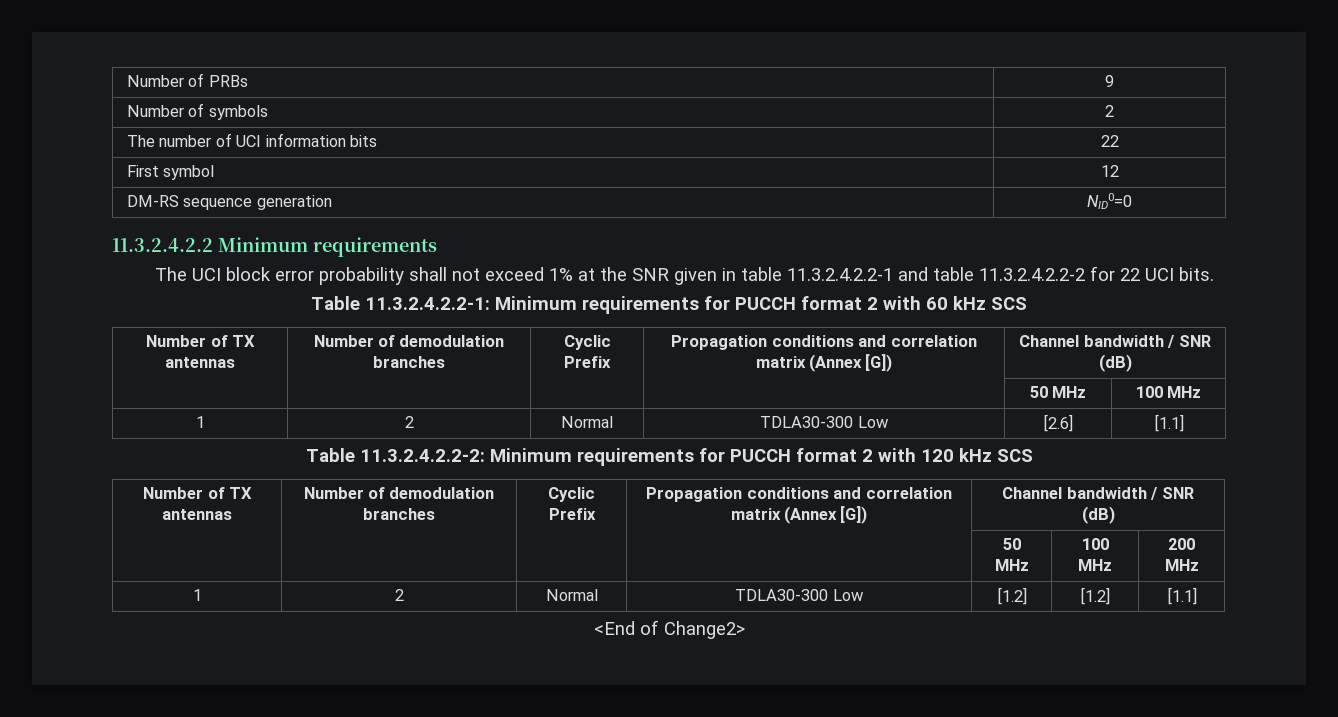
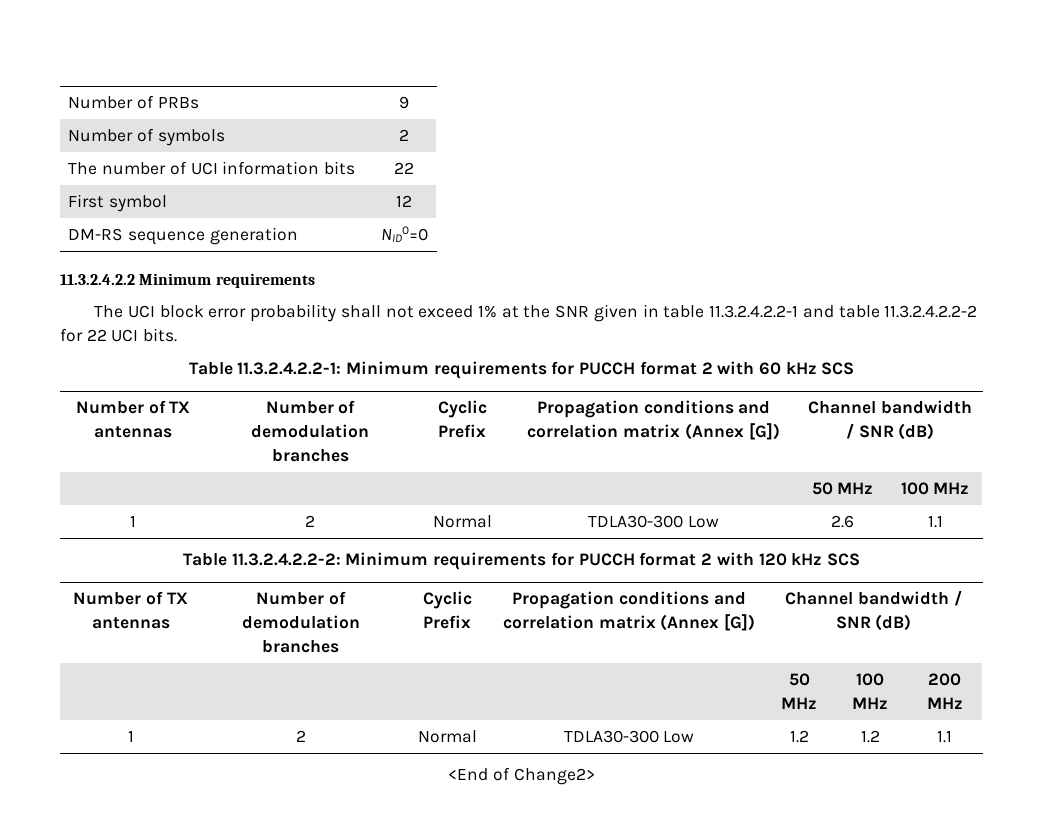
[1043,414,1073,432] [1153,414,1184,432] [2.6] | [1.1] -> [831,515,854,528] [927,515,943,528] 2.6 | 1.1
[996,587,1027,605] [1080,587,1110,605] [1166,587,1197,605] [1.2] | [1.2] | [1.1] -> [789,730,809,743] [860,730,880,743] [937,730,952,743] 1.2 | 1.2 | 1.1

